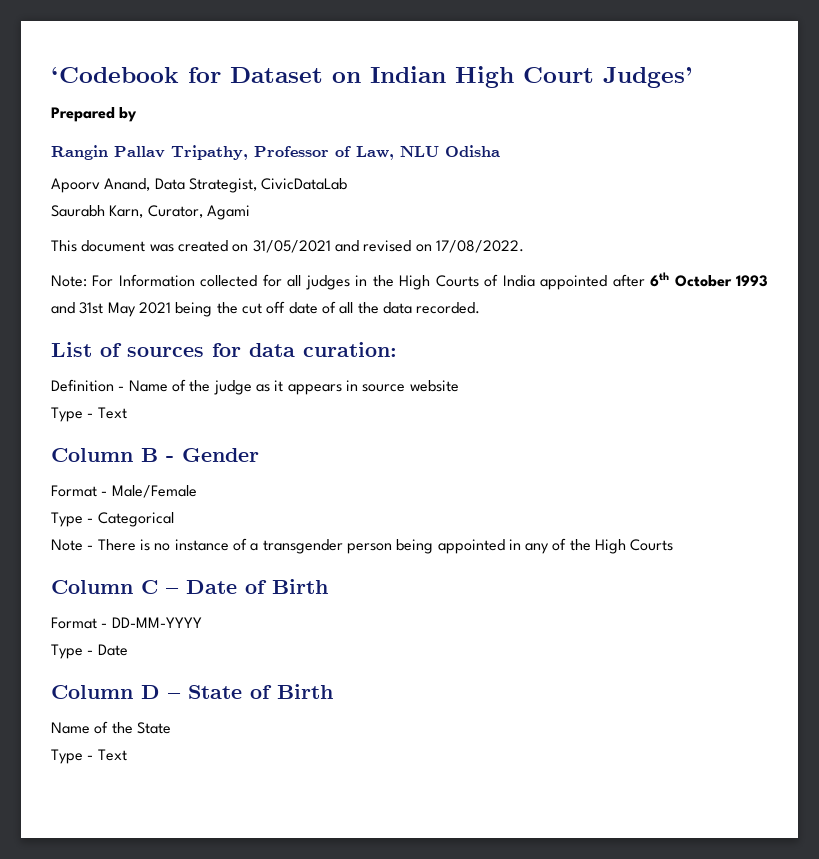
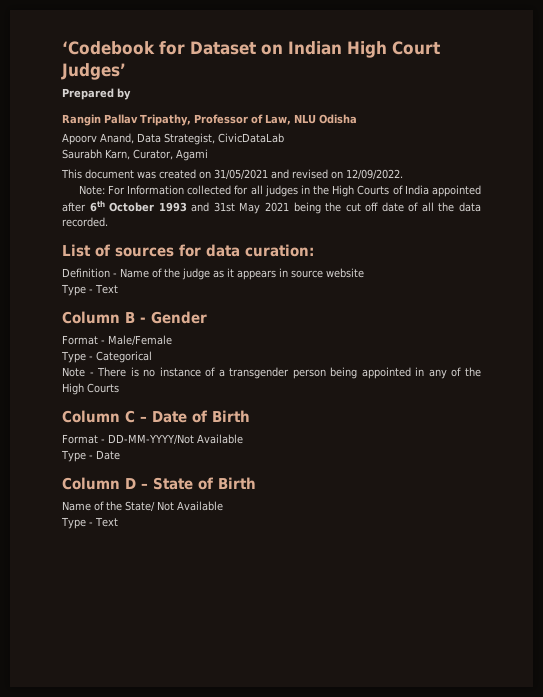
[435,240,524,253] 17/08/2022. -> [346,169,403,180] 12/09/2022.
[111,617,202,628] DD-MM-YYYY -> [108,434,243,445] DD-MM-YYYY/Not Available
[136,722,171,734] State -> [125,501,223,512] State/ Not Available

